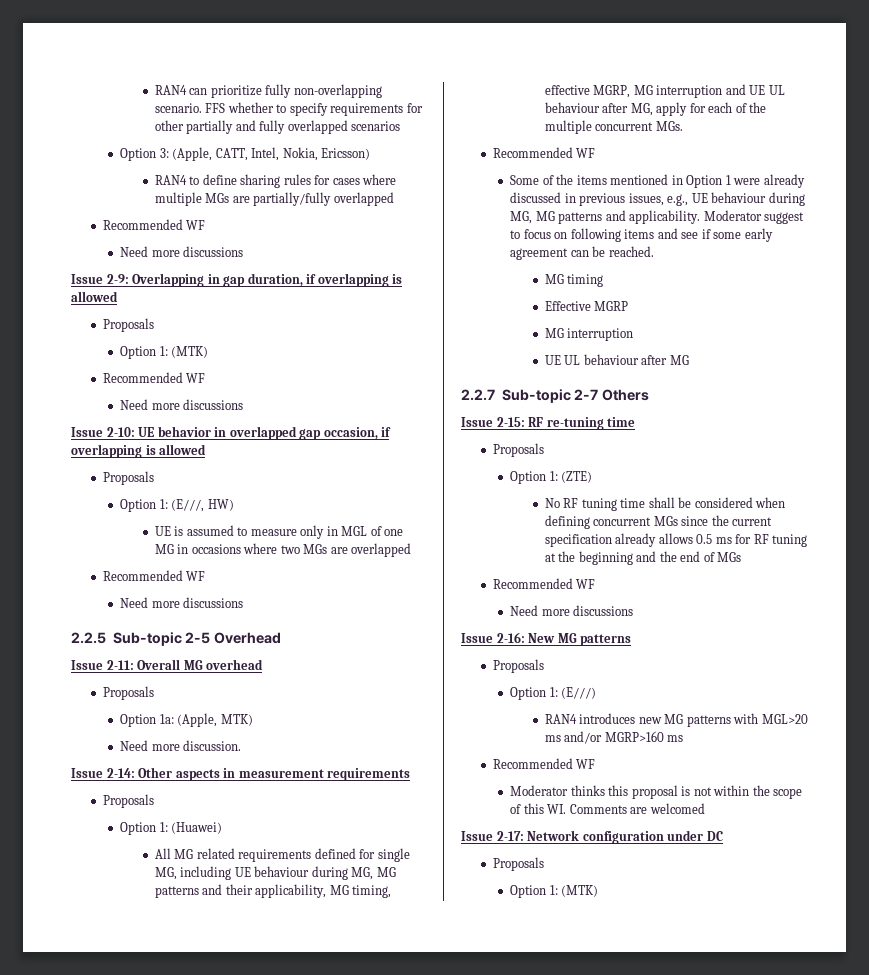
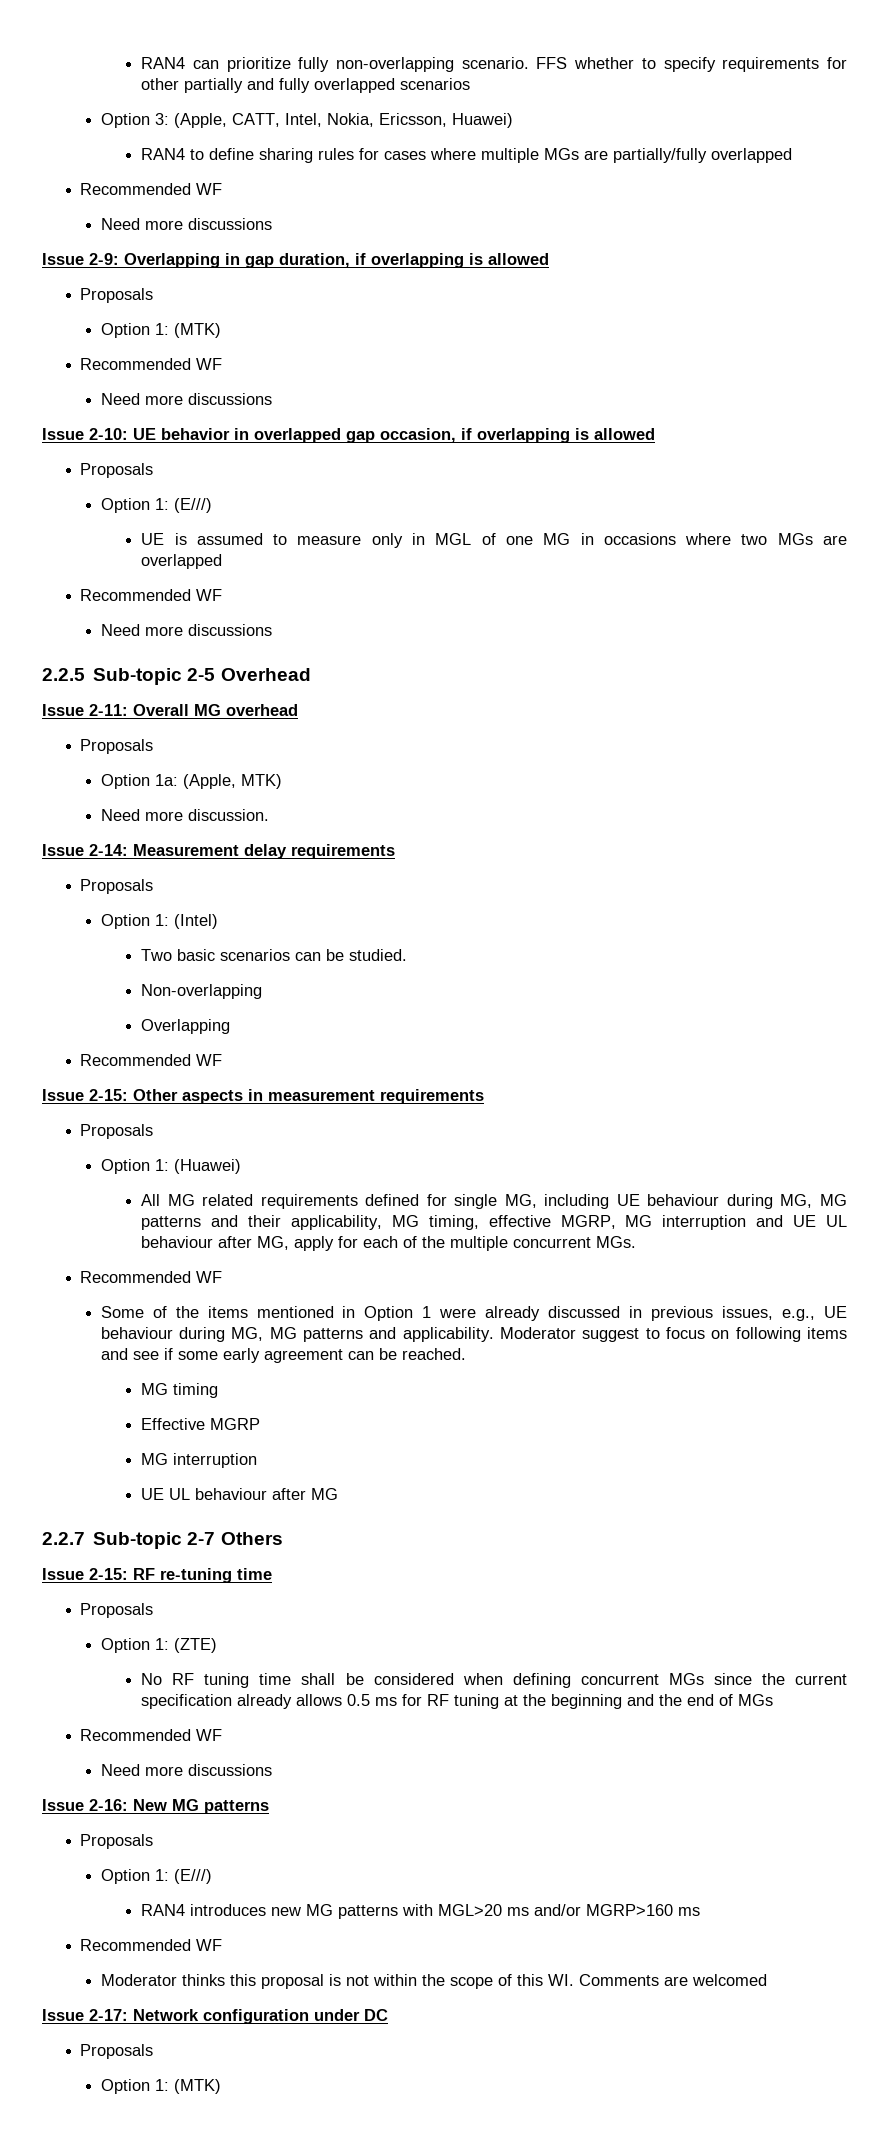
[321,148,371,160] Ericsson) -> [378,113,513,128] Ericsson, Huawei)
[171,499,234,512] (E///, HW) -> [173,498,212,513] (E///)
(135, 773) none -> [133,844,395,859] [80,879,154,894] [100,914,218,929] [141,949,408,961] [141,984,263,999] [141,1019,231,1034] [80,1054,223,1066] [42,1089,128,1101] Measurement delay requirements // Proposals // Option 1: (Intel) // Two basic scenarios can be studied. // Non-overlapping // Overlapping // Recommended WF // Issue 2-15:

